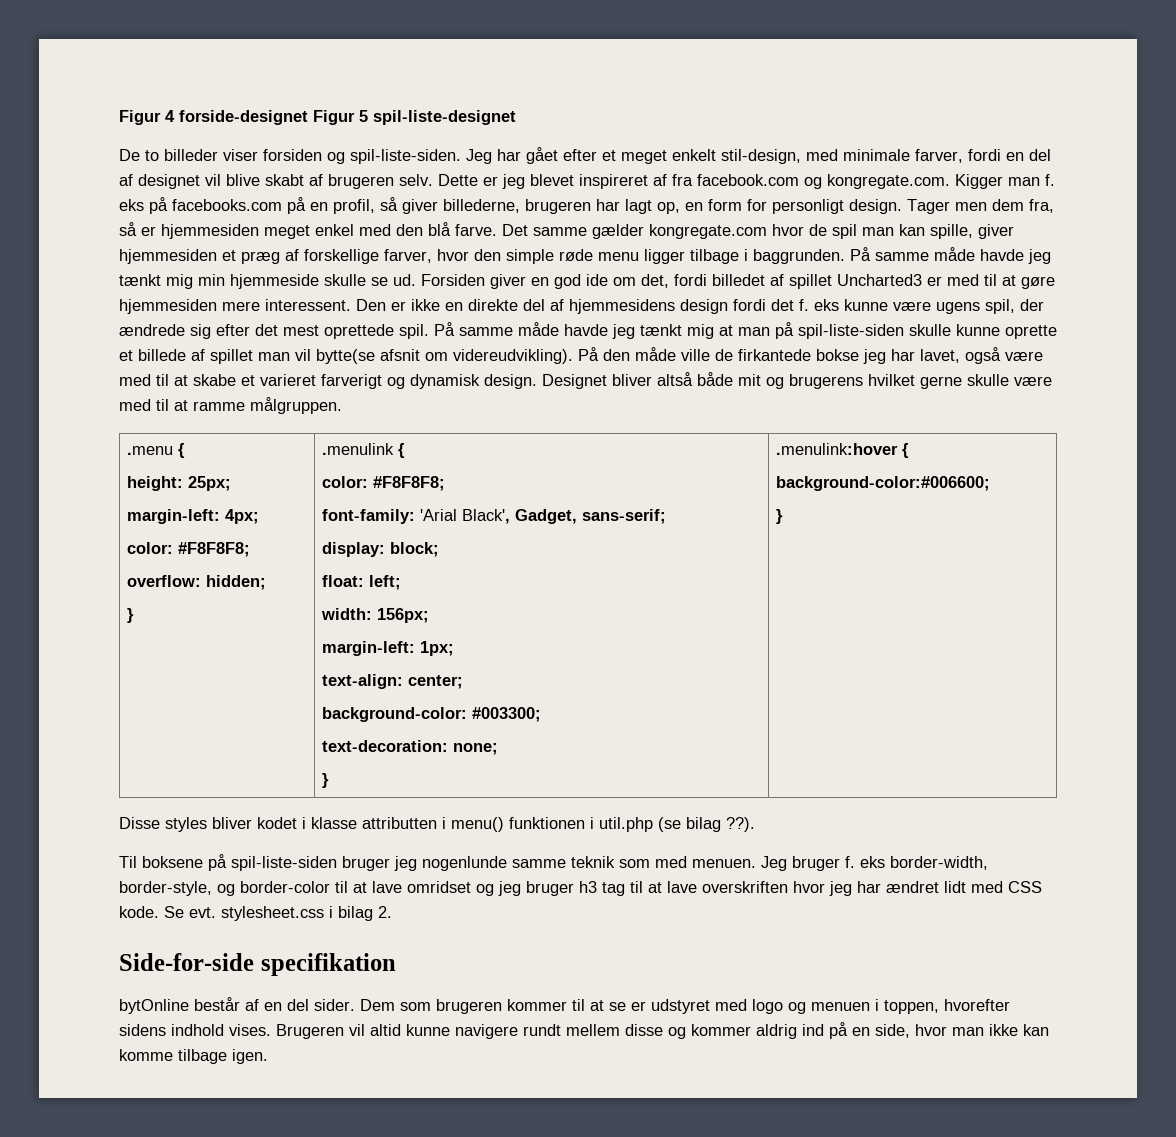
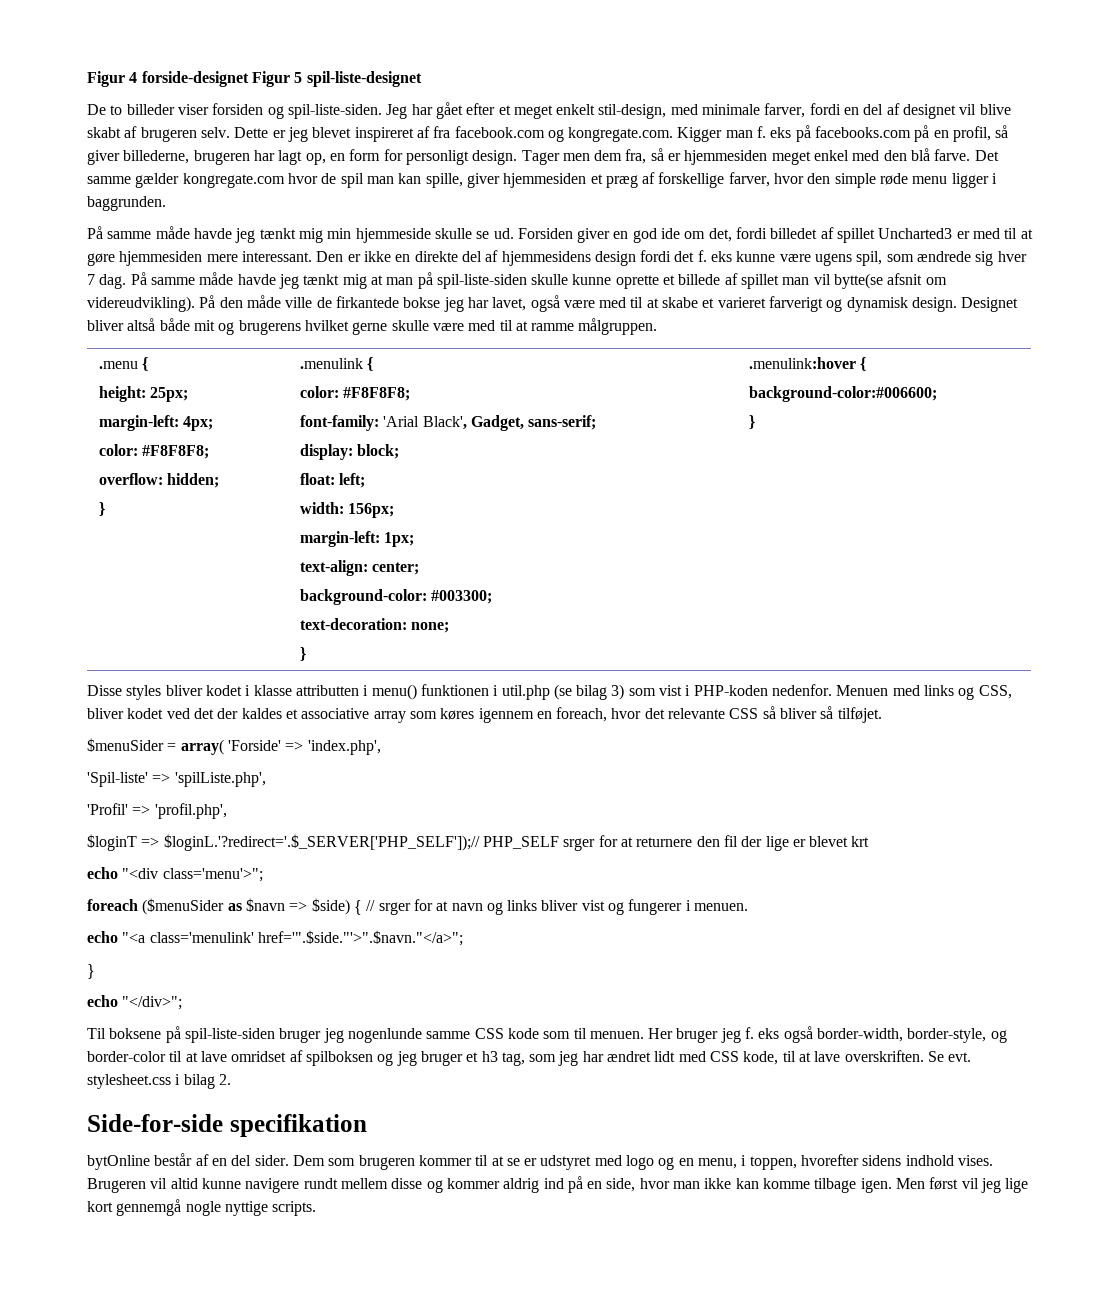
[690,249,739,264] tilbage -> (989, 180) none
(845, 256) none -> (166, 203) //
[265,299,351,311] interessent. -> [241,251,312,262] interessant.
[1020,299,1044,311] der -> [886,254,914,262] som
[216,324,429,339] efter det mest oprettede spil. -> [997,251,1027,262] [87,274,127,289] hver 7 dag.
[726,817,755,832] ??). -> [611,684,1012,700] [87,706,882,723] [87,738,381,755] [87,772,266,787] [87,803,227,819] [87,834,870,851] [87,867,263,882] [87,898,749,915] [87,930,463,946] [87,964,95,979] [87,995,183,1010] 3) som vist i PHP-koden nedenfor. Menuen med links og CSS, bliver kodet ved det der kaldes et associative array som køres igennem en foreach, hvor det relevante CSS så bliver så tilføjet. // $menuSider = array( 'Forside' => 'index.php', // 'Spil-liste' => 'spilListe.php', // 'Profil' => 'profil.php', // $loginT => $loginL.'?redirect='.$_SERVER['PHP_SELF']);// PHP_SELF srger for at returnere den fil der lige er blevet krt // echo "<div class='menu'>"; // foreach ($menuSider as $navn => $side) { // srger for at navn og links bliver vist og fungerer i menuen. // echo "<a class='menulink' href='".$side."'>".$navn."</a>"; // } // echo "</div>";
[571,856,885,871] teknik som med menuen. Jeg bruger f. eks -> [474,1026,813,1043] CSS kode som til menuen. Her bruger jeg f. eks også
(471, 887) none -> [289,1050,373,1066] af spilboksen
[579,881,825,896] h3 tag til at lave overskriften hvor -> [466,1051,557,1066] et h3 tag, som
[119,906,159,918] kode. -> [743,1050,924,1065] kode, til at lave overskriften.
[811,1002,870,1011] menuen -> [678,1158,738,1169] en menu,
(268, 1056) none -> [896,1177,1029,1193] [87,1199,317,1216] Men først vil jeg lige kort gennemgå nogle nyttige scripts.

